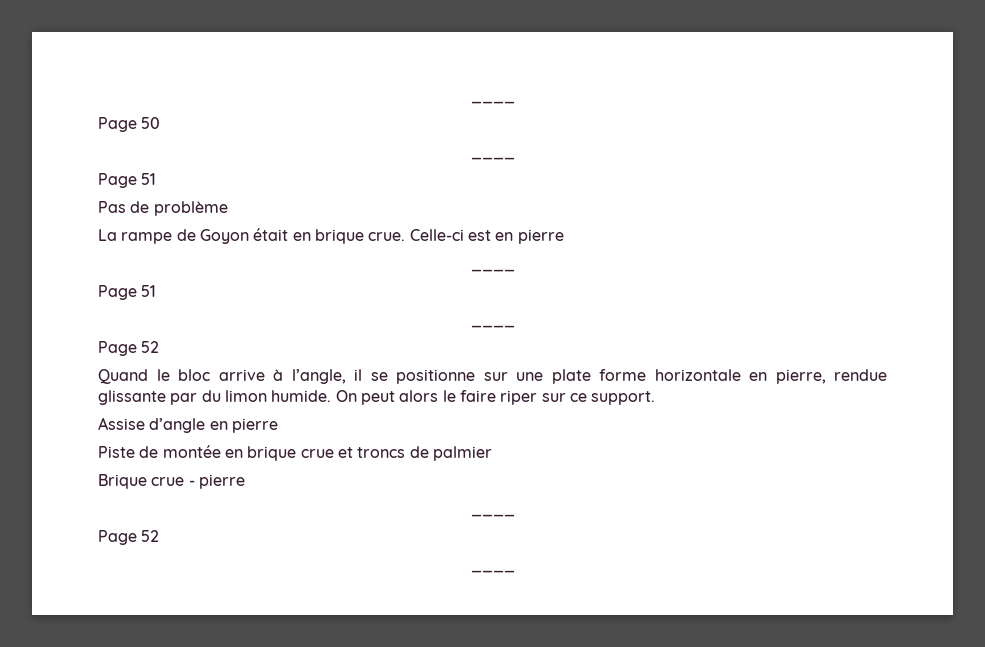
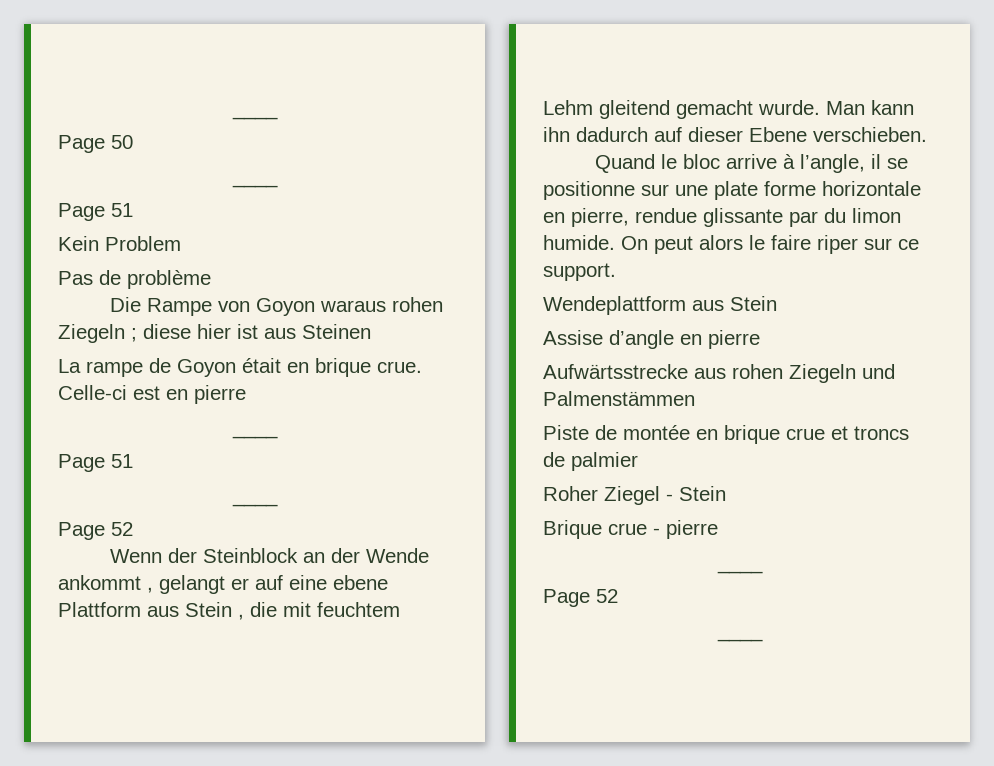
(157, 179) none -> [58,236,181,251] // Kein Problem
(228, 208) none -> [110,297,444,316] [58,324,371,343] // Die Rampe von Goyon waraus rohen Ziegeln ; diese hier ist aus Steinen
(160, 347) none -> [110,548,430,563] [58,575,388,594] [58,602,400,620] [543,100,914,119] [543,127,927,142] // Wenn der Steinblock an der Wende ankommt , gelangt er auf eine ebene Plattform aus Stein , die mit feuchtem Lehm gleitend gemacht wurde. Man kann ihn dadurch auf dieser Ebene verschieben.
(656, 398) none -> [543,296,777,315] // Wendeplattform aus Stein
(278, 425) none -> [543,364,895,383] [543,391,695,406] // Aufwärtsstrecke aus rohen Ziegeln und Palmenstämmen
(492, 453) none -> [543,486,726,505] // Roher Ziegel - Stein

